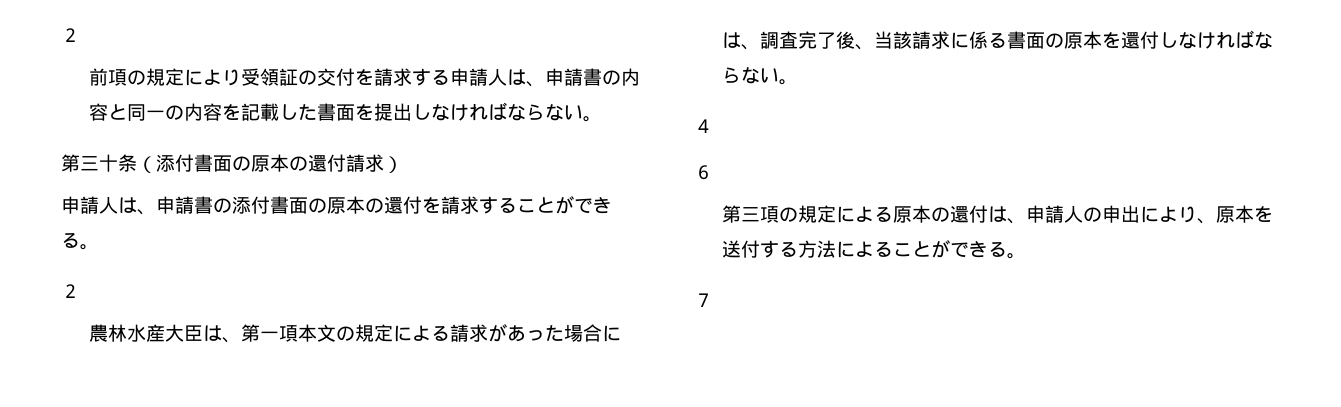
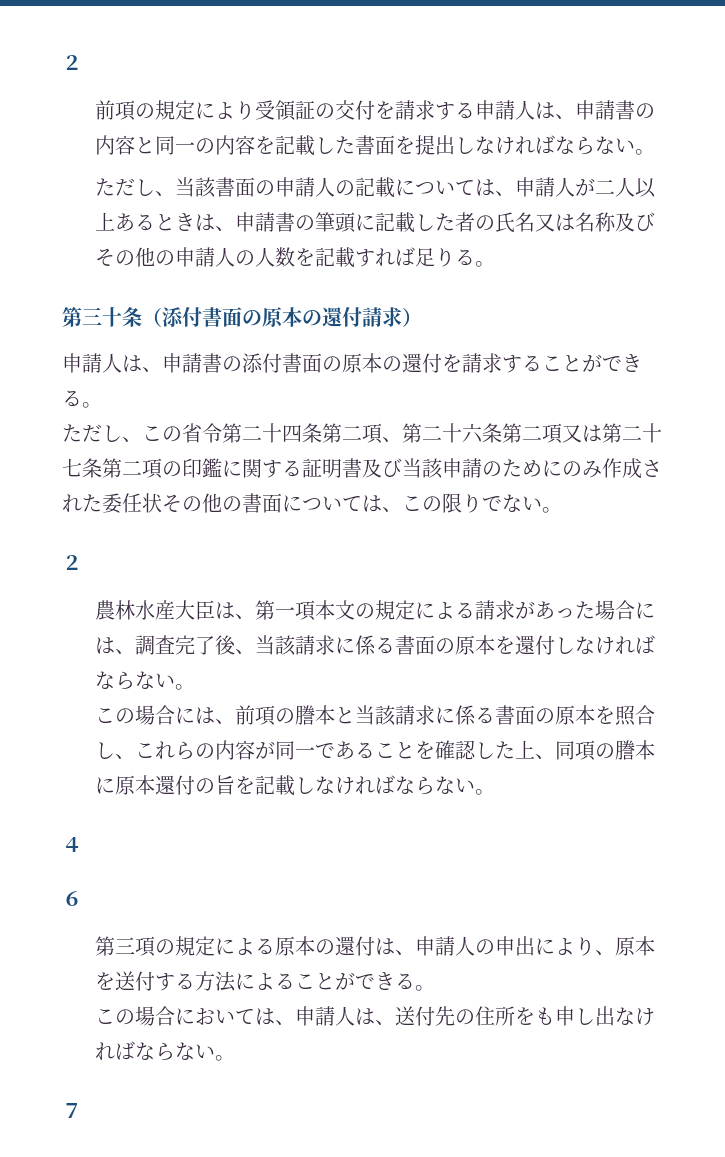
(602, 119) none -> [94,177,656,198] [94,212,655,233] [94,247,495,268] // ただし、当該書面の申請人の記載については、申請人が二人以上あるときは、申請書の筆頭に記載した者の氏名又は名称及びその他の申請人の人数を記載すれば足りる。
(99, 247) none -> [62,423,662,444] [62,458,662,479] [62,493,562,514] // ただし、この省令第二十四条第二項、第二十六条第二項又は第二十七条第二項の印鑑に関する証明書及び当該申請のためにのみ作成された委任状その他の書面については、この限りでない。
(798, 82) none -> [94,705,655,726] [94,740,655,761] [94,775,495,796] // この場合には、前項の謄本と当該請求に係る書面の原本を照合し、これらの内容が同一であることを確認した上、同項の謄本に原本還付の旨を記載しなければならない。
(1026, 256) none -> [94,1006,655,1026] [94,1041,235,1061] // この場合においては、申請人は、送付先の住所をも申し出なければならない。

